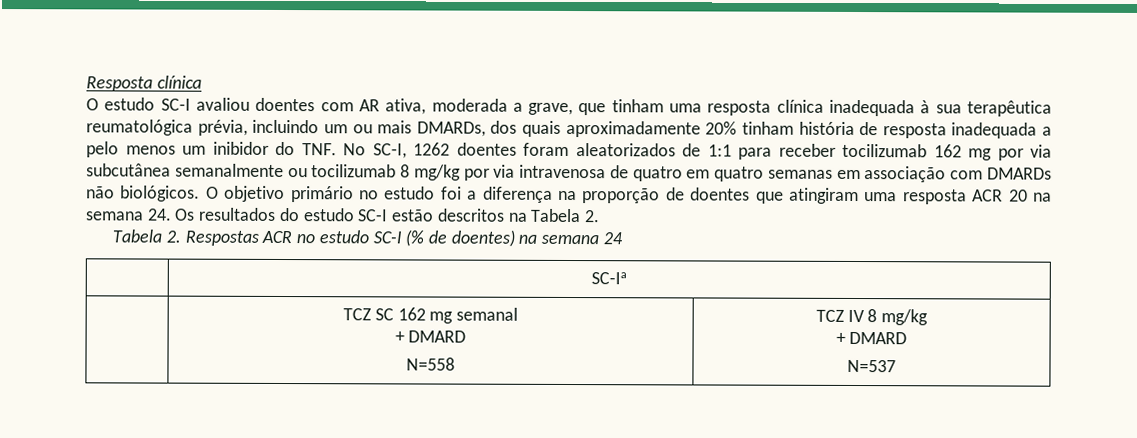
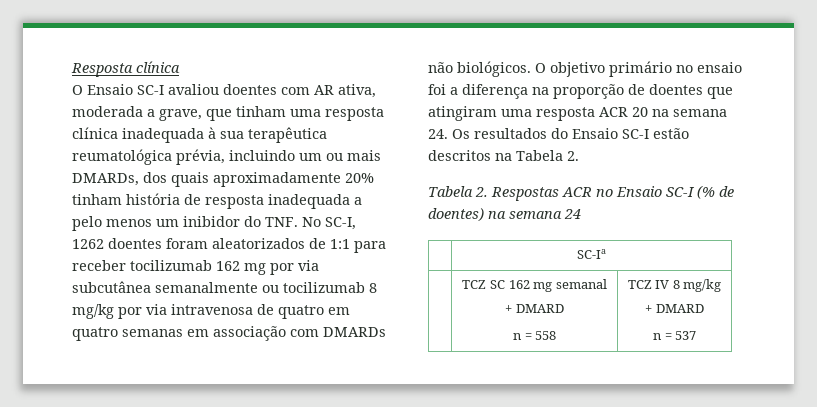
[104,97,156,111] estudo -> [87,84,133,95] Ensaio
[384,186,436,200] estudo -> [697,62,742,73] ensaio
[302,208,355,222] estudo -> [572,128,618,139] Ensaio
[318,230,369,244] estudo -> [616,186,662,197] Ensaio
[406,357,455,371] N=558 -> [512,331,557,340] n = 558
[847,359,896,373] N=537 -> [652,331,697,340] n = 537

